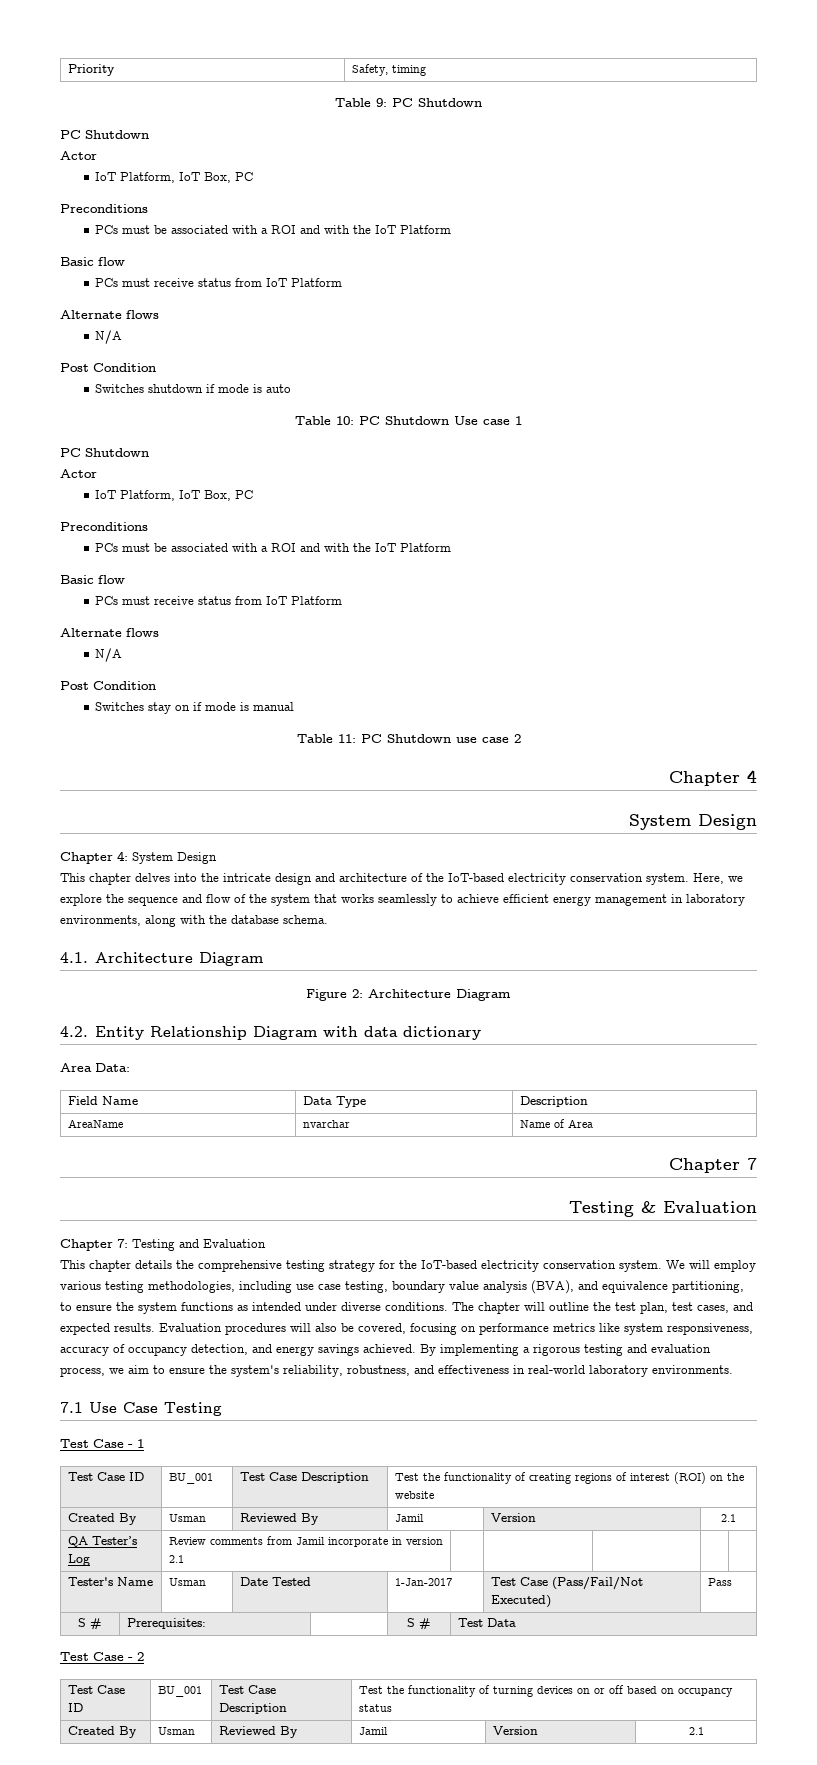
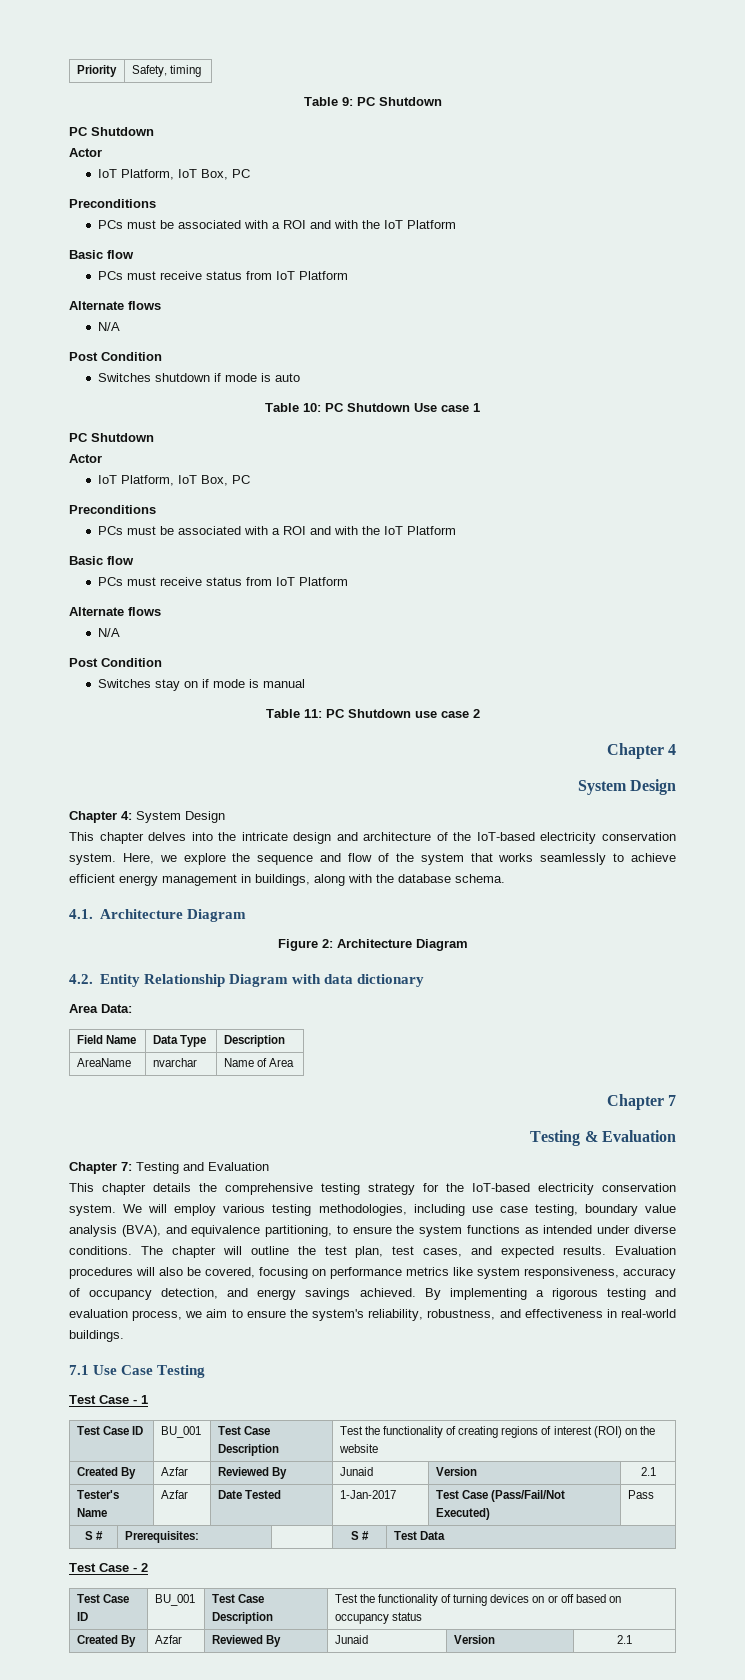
[686,894,745,906] [60,915,141,926] laboratory environments, -> [255,874,310,886] buildings,
[589,1365,733,1377] laboratory environments. -> [69,1330,124,1342] buildings.
[168,1514,206,1522] [239,1513,319,1525] [394,1514,424,1522] [490,1513,536,1522] [721,1514,736,1522] [67,1536,137,1547] [67,1554,90,1566] [168,1536,443,1547] [168,1555,184,1563] Usman | Reviewed By | Jamil | Version | 2.1 // QA Tester’s Log | Review comments from Jamil incorporate in version 2.1 | | | | | -> [160,1467,188,1476] [217,1467,287,1479] [339,1467,373,1476] [435,1467,477,1476] [640,1467,656,1476] Azfar | Reviewed By | Junaid | Version | 2.1
[168,1578,206,1586] Usman -> [160,1490,188,1499] Azfar
[157,1727,195,1735] [218,1726,298,1738] [358,1727,388,1735] Usman | Reviewed By | Jamil -> [154,1635,182,1644] [211,1635,281,1647] [334,1635,368,1644] Azfar | Reviewed By | Junaid

